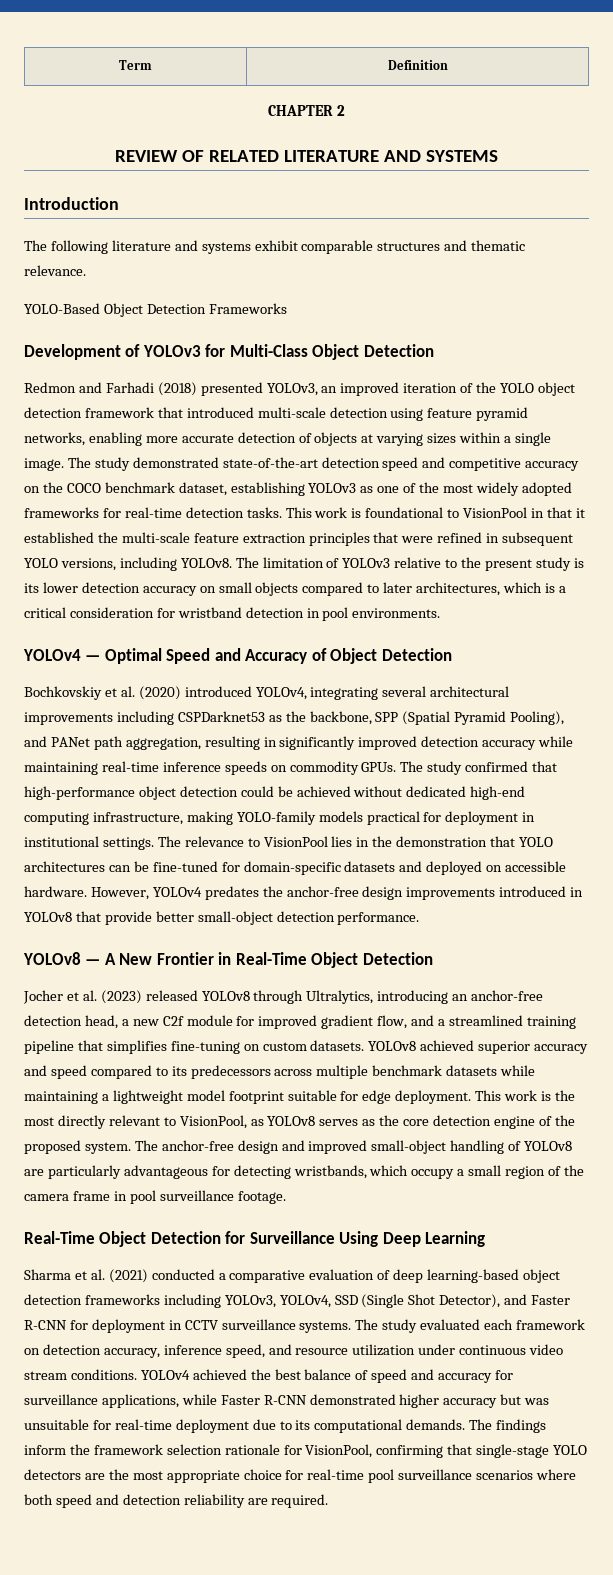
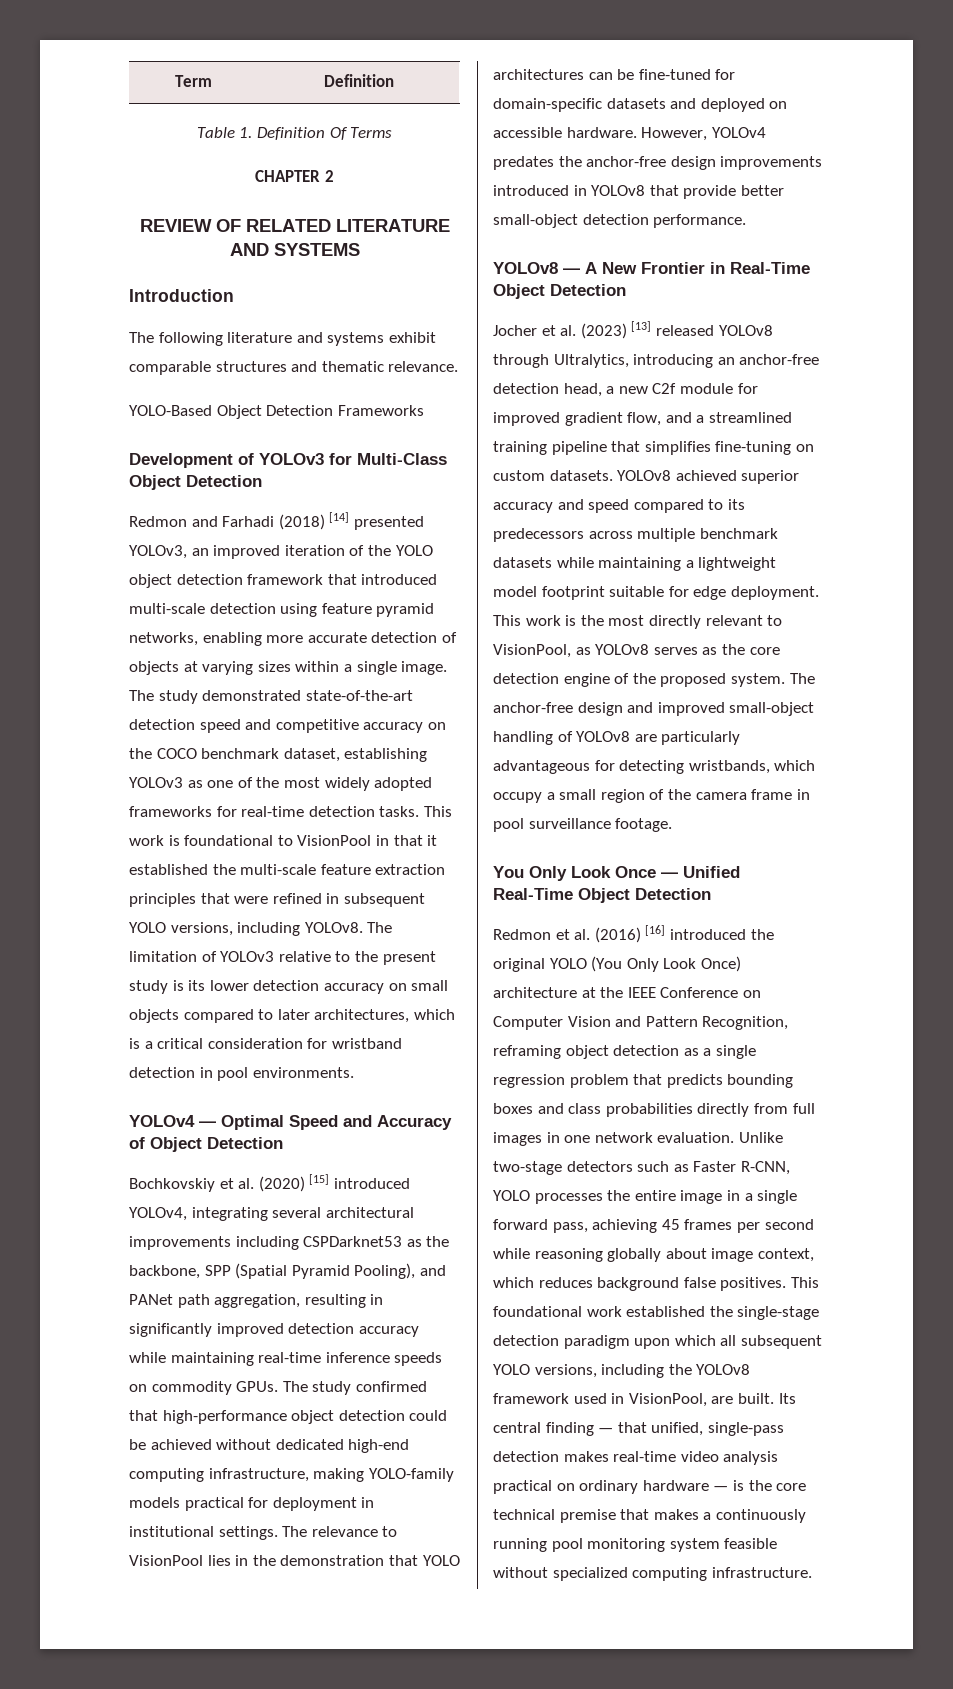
(448, 65) none -> [196,127,393,140] // Table 1. Definition Of Terms
(197, 389) none -> [329,512,350,523] [14]
(181, 693) none -> [309,1174,330,1185] [15]
(142, 997) none -> [631,321,652,332] [13]
[24,1231,486,1247] [24,1269,561,1283] [24,1294,571,1308] [24,1319,586,1333] [24,1344,564,1358] [24,1369,514,1383] [24,1394,550,1408] [24,1419,547,1433] [24,1444,588,1458] [24,1469,577,1483] [24,1494,329,1508] Real-Time Object Detection for Surveillance Using Deep Learning // Sharma et al. (2021) conducted a comparative evaluation of deep learning-based object detection frameworks including YOLOv3, YOLOv4, SSD (Single Shot Detector), and Faster R-CNN for deployment in CCTV surveillance systems. The study evaluated each framework on detection accuracy, inference speed, and resource utilization under continuous video stream conditions. YOLOv4 achieved the best balance of speed and accuracy for surveillance applications, while Faster R-CNN demonstrated higher accuracy but was unsuitable for real-time deployment due to its computational demands. The findings inform the framework selection rationale for VisionPool, confirming that single-stage YOLO detectors are the most appropriate choice for real-time pool surveillance scenarios where both speed and detection reliability are required. -> [493,866,740,881] [493,888,711,903] [493,925,774,943] [493,956,741,972] [493,987,761,998] [493,1016,789,1030] [493,1045,756,1059] [493,1074,794,1088] [493,1103,815,1117] [493,1132,783,1146] [493,1161,790,1175] [493,1190,798,1204] [493,1219,814,1233] [493,1248,814,1262] [493,1277,819,1291] [493,1306,820,1320] [493,1335,822,1349] [493,1364,751,1378] [493,1393,796,1407] [493,1422,784,1436] [493,1451,779,1465] [493,1480,807,1494] [493,1509,806,1523] [493,1538,778,1552] [493,1567,812,1581] You Only Look Once — Unified Real-Time Object Detection // Redmon et al. (2016) [16] introduced the original YOLO (You Only Look Once) architecture at the IEEE Conference on Computer Vision and Pattern Recognition, reframing object detection as a single regression problem that predicts bounding boxes and class probabilities directly from full images in one network evaluation. Unlike two-stage detectors such as Faster R-CNN, YOLO processes the entire image in a single forward pass, achieving 45 frames per second while reasoning globally about image context, which reduces background false positives. This foundational work established the single-stage detection paradigm upon which all subsequent YOLO versions, including the YOLOv8 framework used in VisionPool, are built. Its central finding — that unified, single-pass detection makes real-time video analysis practical on ordinary hardware — is the core technical premise that makes a continuously running pool monitoring system feasible without specialized computing infrastructure.

